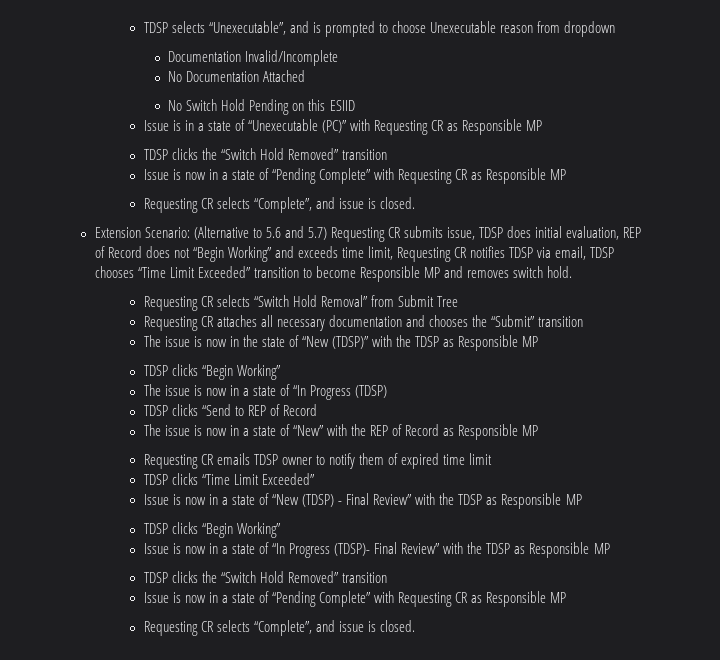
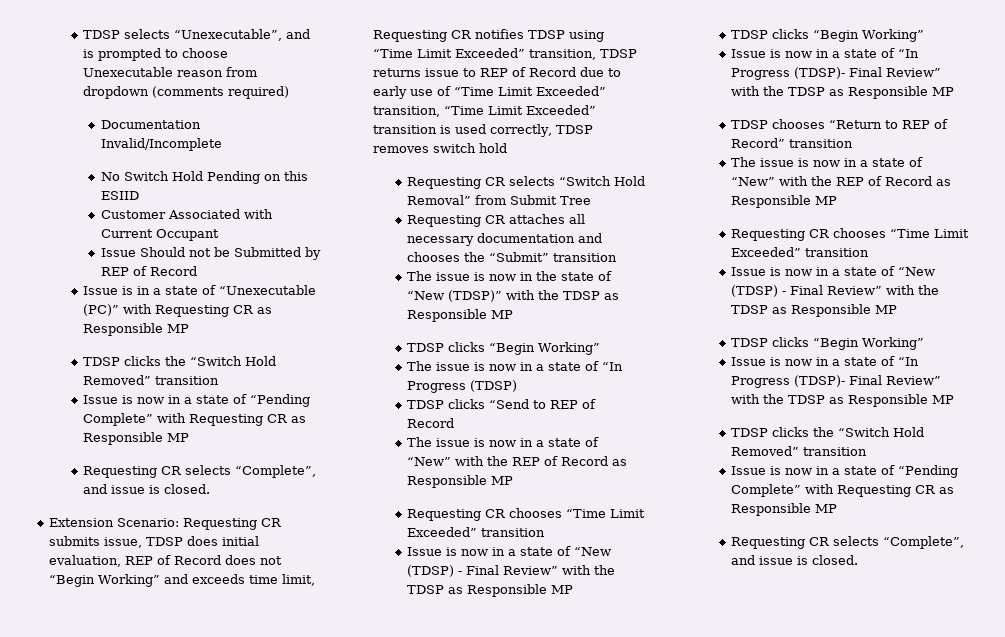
(616, 29) none -> [152,86,290,99] (comments required)
[168,70,306,82] // No Documentation Attached -> (222, 144) none
(355, 105) none -> [100,209,273,219] [100,229,219,241] [100,247,321,260] [100,266,197,276] // Customer Associated with Current Occupant // Issue Should not be Submitted by REP of Record
[193,226,327,240] (Alternative to 5.6 and 5.7) -> (179, 522) none
[537,246,615,260] [94,266,463,282] via email, TDSP chooses “Time Limit Exceeded” transition to become Responsible MP and -> [568,30,604,42] [372,48,637,60] [372,67,621,77] [372,86,606,99] [372,105,596,117] [372,124,593,137] using “Time Limit Exceeded” transition, TDSP returns issue to REP of Record due to early use of “Time Limit Exceeded” transition, “Time Limit Exceeded” transition is used correctly, TDSP
[547,266,573,278] hold. -> [478,143,507,153] hold
[216,453,493,469] [143,473,315,485] emails TDSP owner to notify them of expired time limit // TDSP clicks “Time Limit Exceeded” -> [509,508,646,518] [407,527,546,537] [407,546,612,556] [407,565,616,577] [407,584,574,597] [731,29,925,42] [731,48,920,58] [731,67,942,80] [731,86,955,99] [731,119,949,129] [731,138,854,148] [731,157,924,167] [731,176,952,186] [731,195,838,208] [731,228,970,241] [731,247,870,257] chooses “Time Limit Exceeded” transition // Issue is now in a state of “New (TDSP) - Final Review” with the TDSP as Responsible MP // TDSP clicks “Begin Working” // Issue is now in a state of “In Progress (TDSP)- Final Review” with the TDSP as Responsible MP // TDSP chooses “Return to REP of Record” transition // The issue is now in a state of “New” with the REP of Record as Responsible MP // Requesting CR chooses “Time Limit Exceeded” transition

